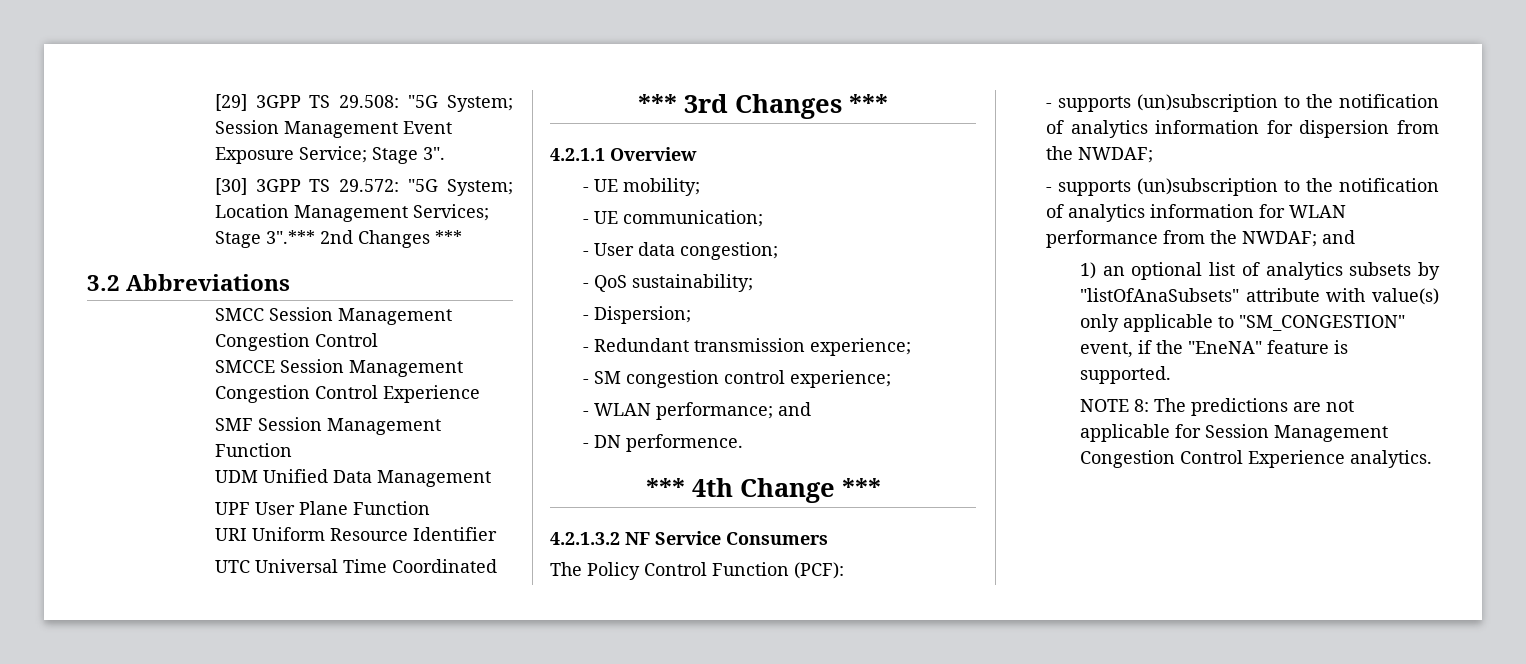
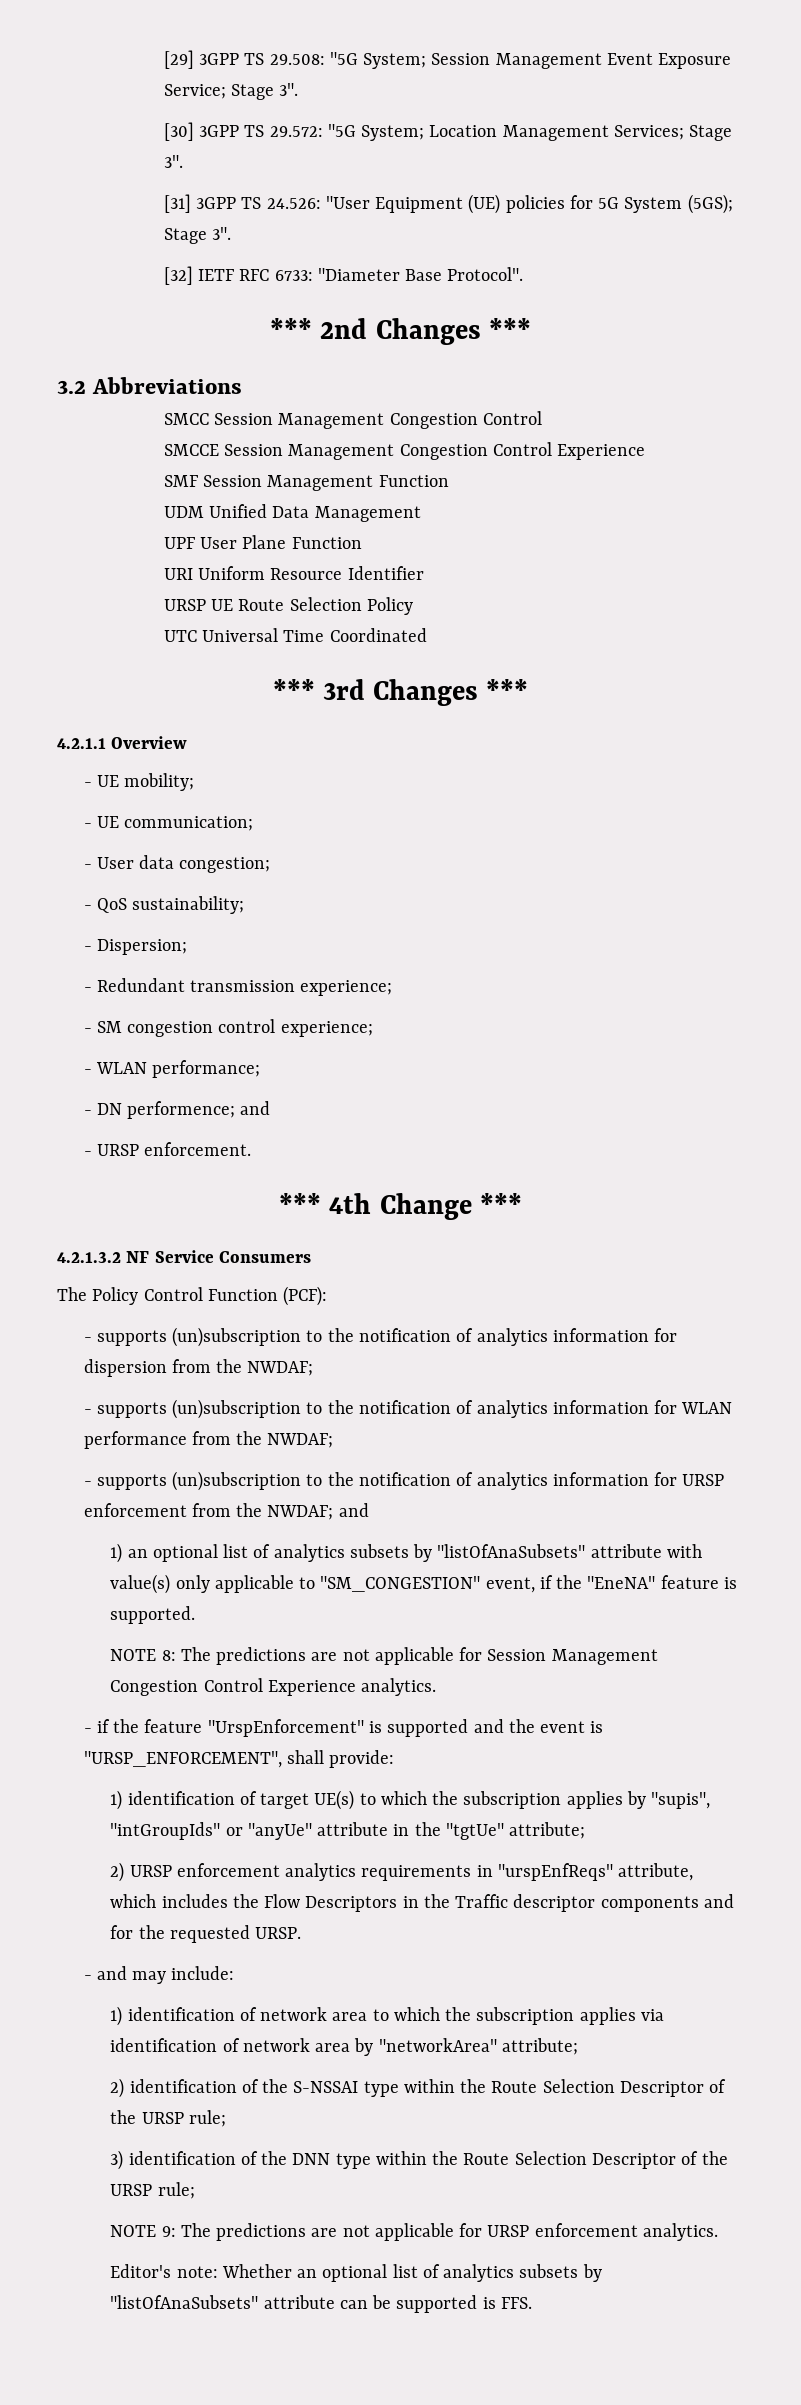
[265,230,315,244] 3".*** -> [163,155,183,168] [163,194,733,214] [163,227,231,244] [163,266,524,285] [270,318,313,339] 3". // [31] 3GPP TS 24.526: "User Equipment (UE) policies for 5G System (5GS); Stage 3". // [32] IETF RFC 6733: "Diameter Base Protocol". // ***
(497, 534) none -> [163,597,413,615] // URSP UE Route Selection Policy
(774, 411) none -> [83,1101,236,1119] // - DN performence;
[594,434,744,452] DN performence. -> [96,1142,252,1156] URSP enforcement.
(1318, 239) none -> [83,1471,725,1491] [83,1503,334,1520] // - supports (un)subscription to the notification of analytics information for URSP enforcement from the NWDAF;
(1432, 459) none -> [83,1719,604,1737] [83,1750,395,1768] [110,1790,711,1810] [110,1822,586,1840] [110,1862,694,1882] [110,1894,735,1912] [110,1925,302,1943] [83,1966,235,1984] [110,2006,665,2026] [110,2038,578,2056] [110,2078,727,2098] [110,2110,226,2127] [110,2150,728,2170] [110,2182,195,2199] [110,2223,719,2241] [110,2264,602,2282] [110,2295,532,2313] // - if the feature "UrspEnforcement" is supported and the event is "URSP_ENFORCEMENT", shall provide: // 1) identification of target UE(s) to which the subscription applies by "supis", "intGroupIds" or "anyUe" attribute in the "tgtUe" attribute; // 2) URSP enforcement analytics requirements in "urspEnfReqs" attribute, which includes the Flow Descriptors in the Traffic descriptor components and for the requested URSP. // - and may include: // 1) identification of network area to which the subscription applies via identification of network area by "networkArea" attribute; // 2) identification of the S-NSSAI type within the Route Selection Descriptor of the URSP rule; // 3) identification of the DNN type within the Route Selection Descriptor of the URSP rule; // NOTE 9: The predictions are not applicable for URSP enforcement analytics. // Editor's note: Whether an optional list of analytics subsets by "listOfAnaSubsets" attribute can be supported is FFS.

